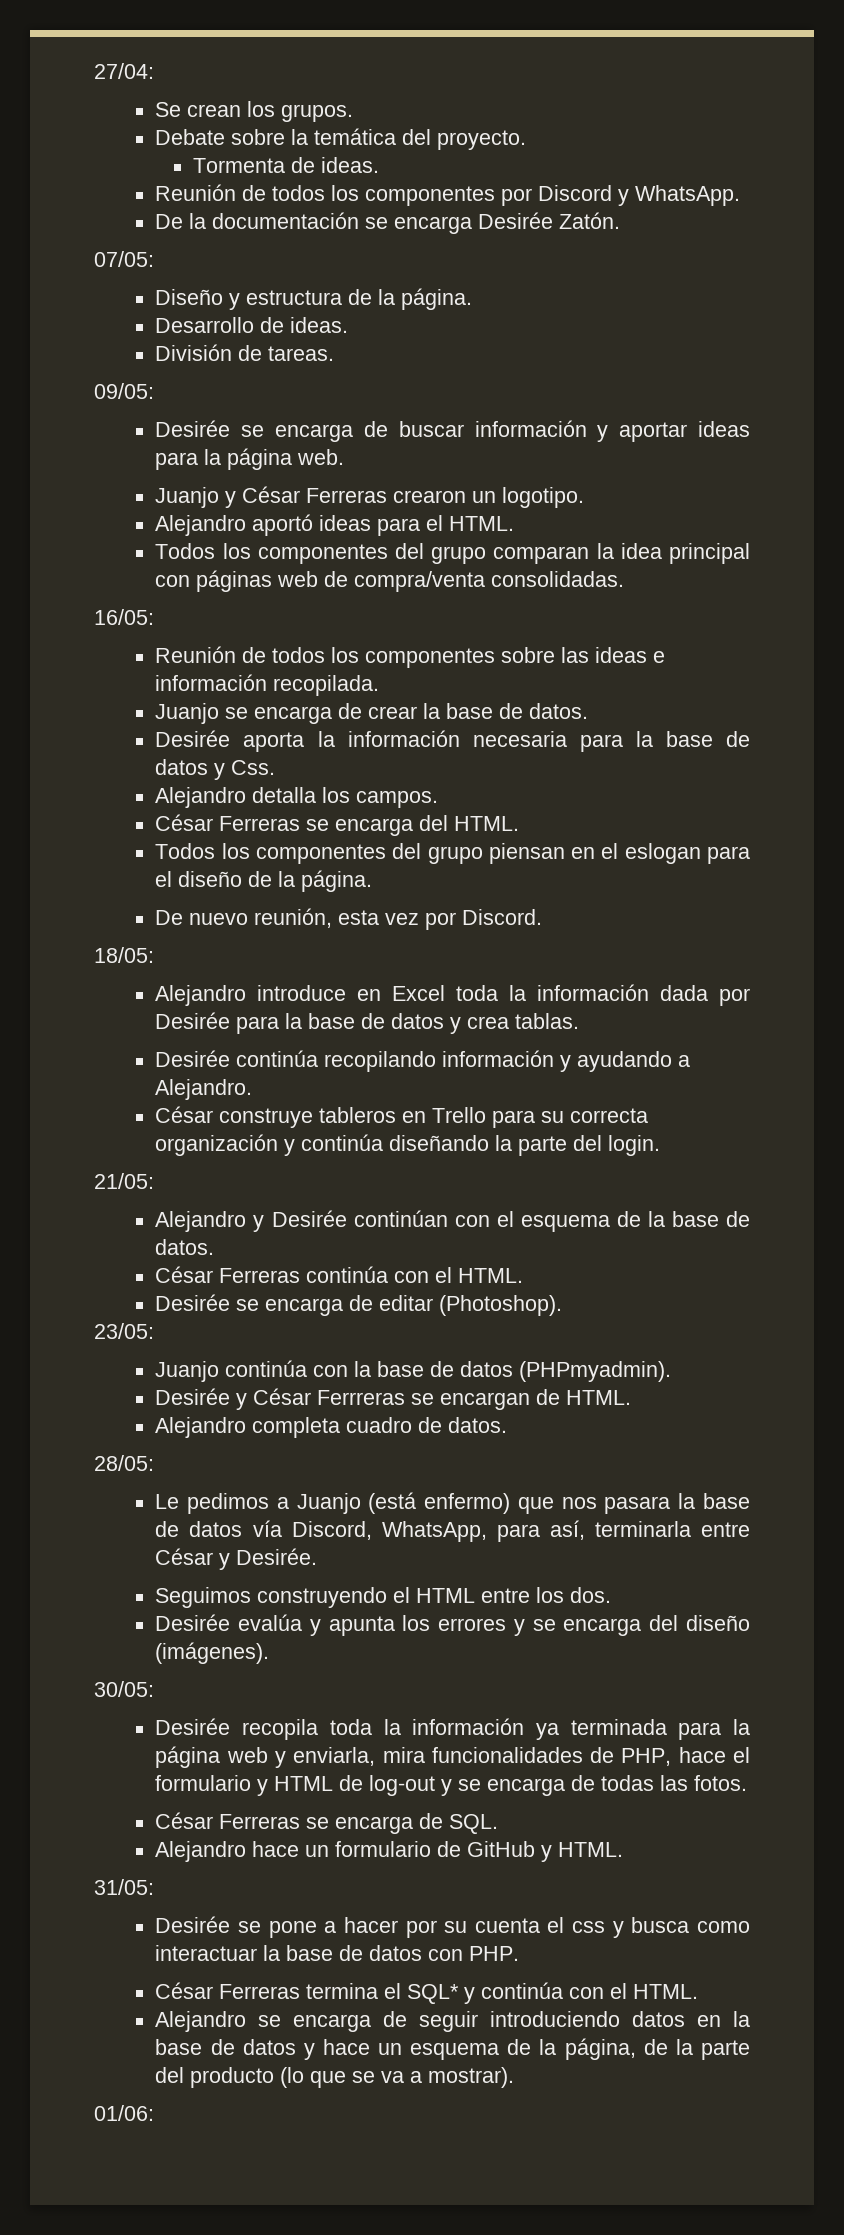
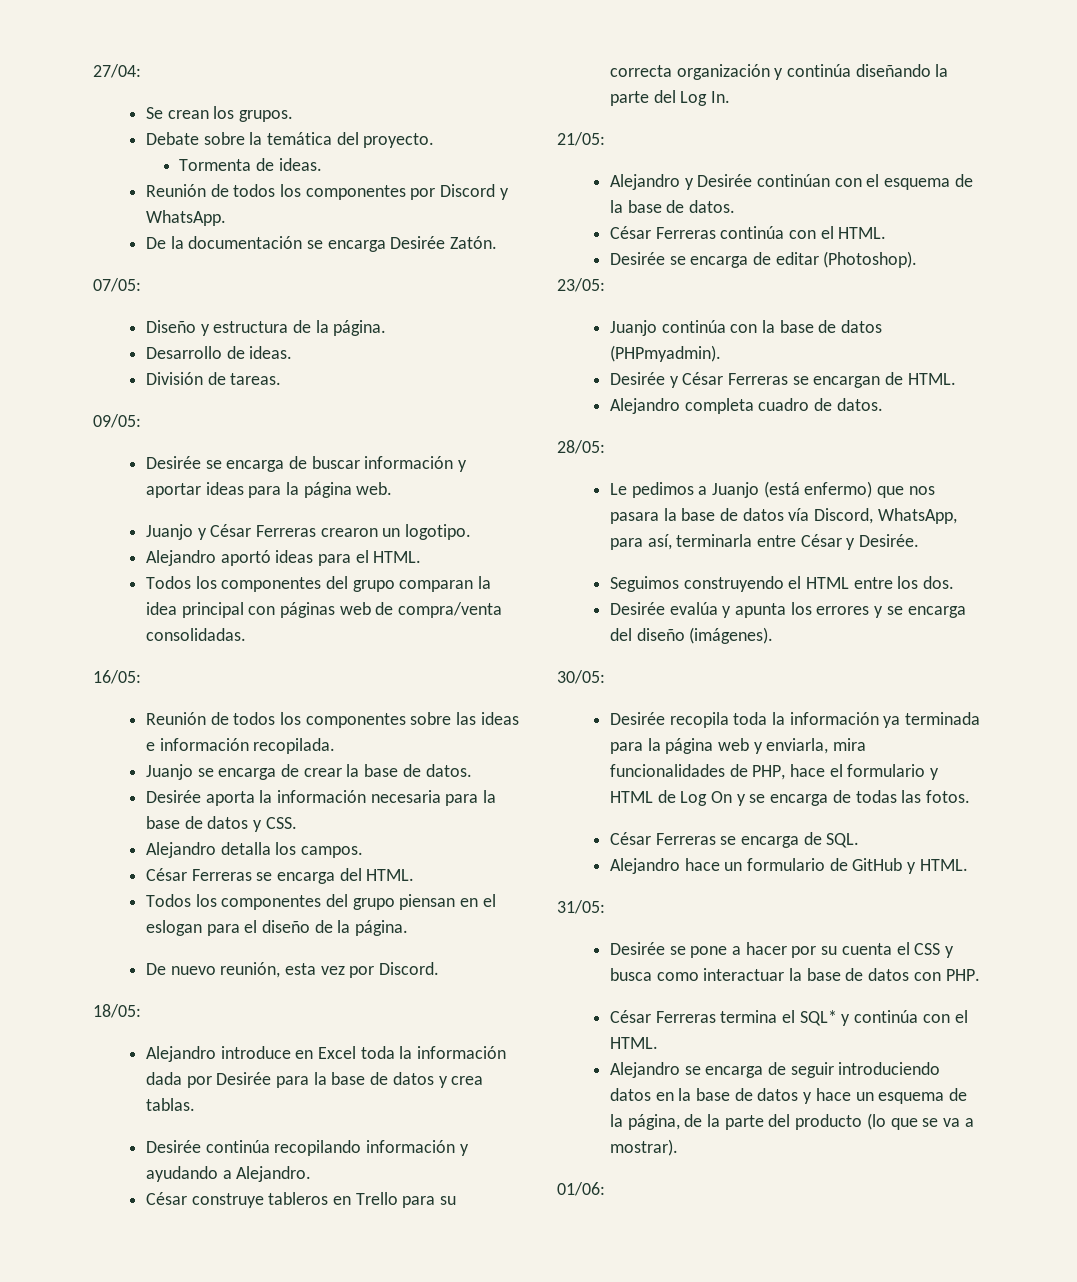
[231,760,276,775] Css. -> [265,817,297,829] CSS.
[608,1135,661,1156] login. -> [680,91,731,106] Log In.
[317,1390,406,1405] Ferrreras -> [728,373,789,385] Ferreras
[369,1775,436,1796] log-out -> [680,791,733,806] Log On
[572,1921,606,1933] css -> [914,943,941,955] CSS

